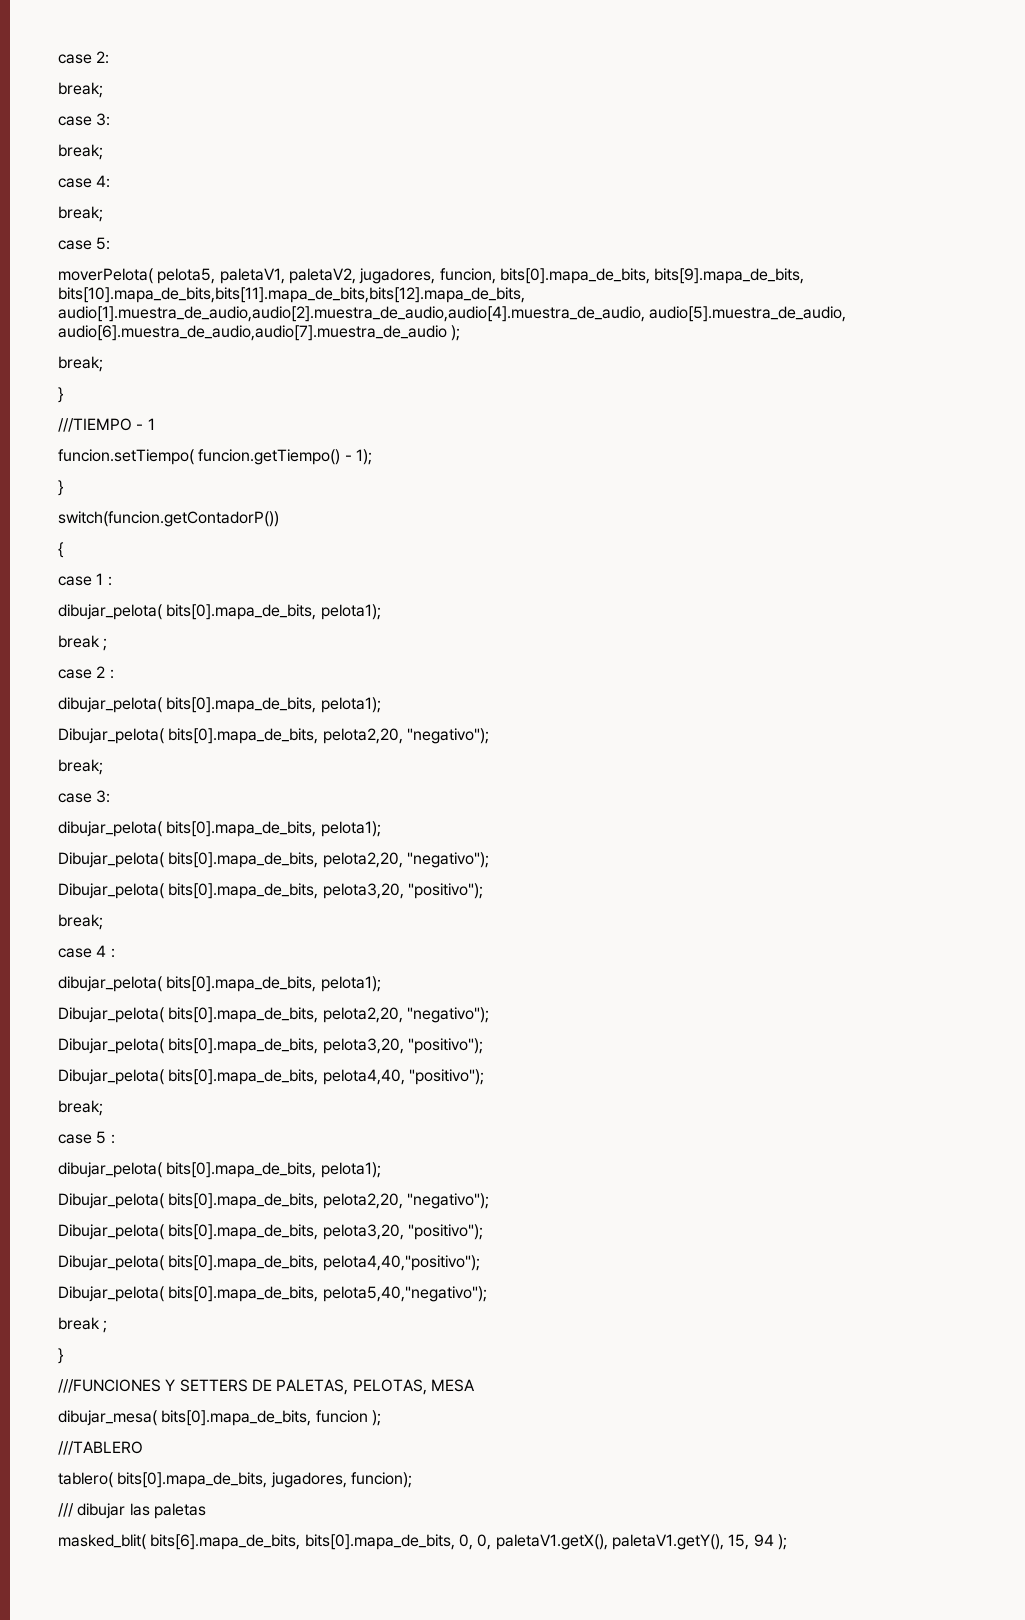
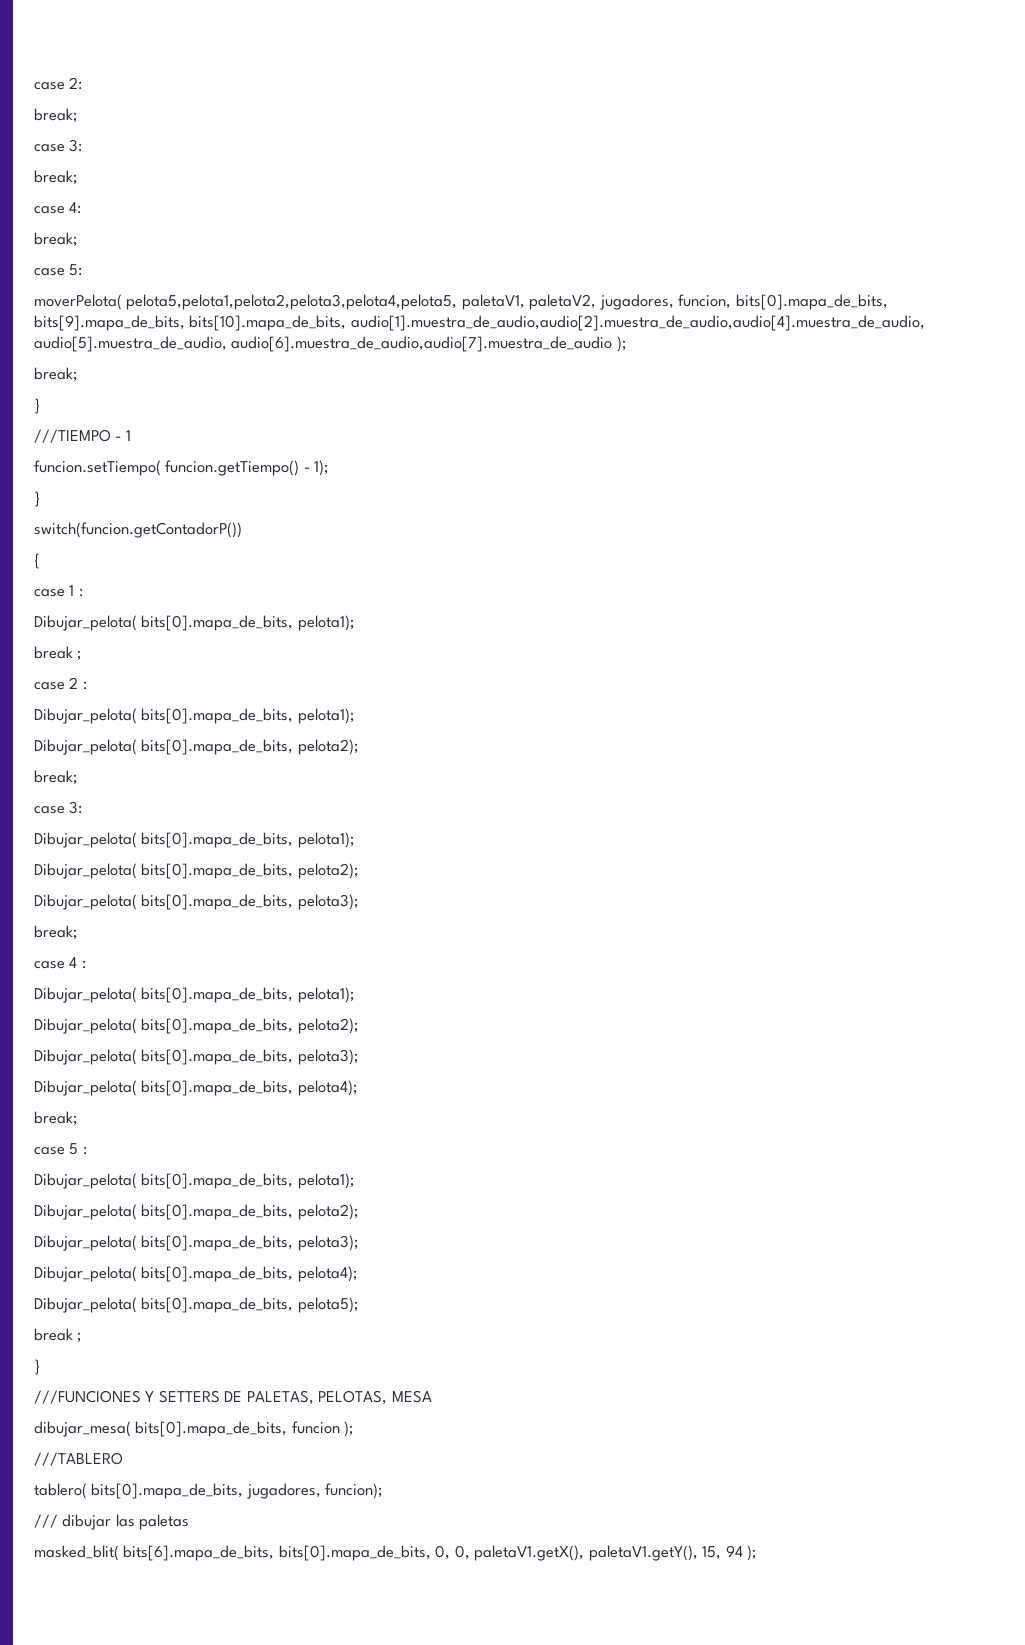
[157,268,216,284] pelota5, -> [126,294,458,310] pelota5,pelota1,pelota2,pelota3,pelota4,pelota5,
[58,287,525,303] bits[10].mapa_de_bits,bits[11].mapa_de_bits,bits[12].mapa_de_bits, -> [189,315,347,331] bits[10].mapa_de_bits,
[58,604,162,620] dibujar_pelota( -> [34,615,137,631] Dibujar_pelota(
[58,697,381,713] [58,728,489,744] [58,759,103,775] [58,790,111,803] [58,821,381,837] [58,852,489,868] [58,883,483,899] dibujar_pelota( bits[0].mapa_de_bits, pelota1); // Dibujar_pelota( bits[0].mapa_de_bits, pelota2,20, "negativo"); // break; // case 3: // dibujar_pelota( bits[0].mapa_de_bits, pelota1); // Dibujar_pelota( bits[0].mapa_de_bits, pelota2,20, "negativo"); // Dibujar_pelota( bits[0].mapa_de_bits, pelota3,20, "positivo"); -> [34,708,354,724] [34,739,358,755] [34,770,77,785] [34,801,83,814] [34,832,354,848] [34,863,358,879] [34,894,358,910] Dibujar_pelota( bits[0].mapa_de_bits, pelota1); // Dibujar_pelota( bits[0].mapa_de_bits, pelota2); // break; // case 3: // Dibujar_pelota( bits[0].mapa_de_bits, pelota1); // Dibujar_pelota( bits[0].mapa_de_bits, pelota2); // Dibujar_pelota( bits[0].mapa_de_bits, pelota3);
[58,976,381,992] [58,1007,489,1023] [58,1038,483,1054] [58,1069,484,1085] dibujar_pelota( bits[0].mapa_de_bits, pelota1); // Dibujar_pelota( bits[0].mapa_de_bits, pelota2,20, "negativo"); // Dibujar_pelota( bits[0].mapa_de_bits, pelota3,20, "positivo"); // Dibujar_pelota( bits[0].mapa_de_bits, pelota4,40, "positivo"); -> [34,987,354,1003] [34,1018,358,1034] [34,1049,358,1065] [34,1080,357,1096] Dibujar_pelota( bits[0].mapa_de_bits, pelota1); // Dibujar_pelota( bits[0].mapa_de_bits, pelota2); // Dibujar_pelota( bits[0].mapa_de_bits, pelota3); // Dibujar_pelota( bits[0].mapa_de_bits, pelota4);
[58,1162,381,1178] [58,1193,489,1209] [58,1224,483,1240] [58,1255,480,1271] [58,1286,487,1302] dibujar_pelota( bits[0].mapa_de_bits, pelota1); // Dibujar_pelota( bits[0].mapa_de_bits, pelota2,20, "negativo"); // Dibujar_pelota( bits[0].mapa_de_bits, pelota3,20, "positivo"); // Dibujar_pelota( bits[0].mapa_de_bits, pelota4,40,"positivo"); // Dibujar_pelota( bits[0].mapa_de_bits, pelota5,40,"negativo"); -> [34,1173,354,1189] [34,1204,358,1220] [34,1235,358,1251] [34,1266,357,1282] [34,1297,358,1313] Dibujar_pelota( bits[0].mapa_de_bits, pelota1); // Dibujar_pelota( bits[0].mapa_de_bits, pelota2); // Dibujar_pelota( bits[0].mapa_de_bits, pelota3); // Dibujar_pelota( bits[0].mapa_de_bits, pelota4); // Dibujar_pelota( bits[0].mapa_de_bits, pelota5);

